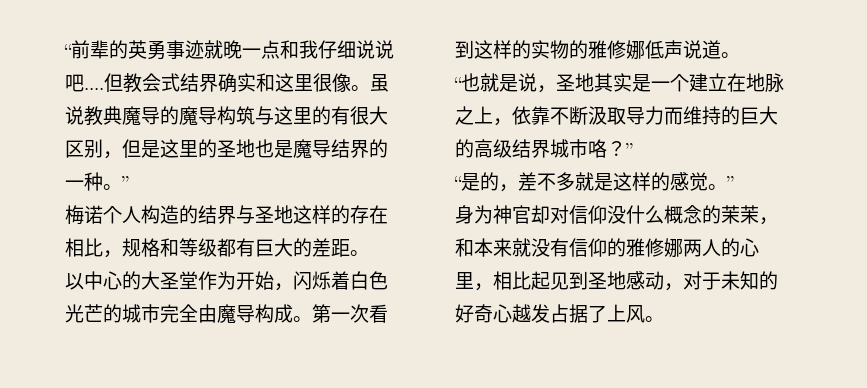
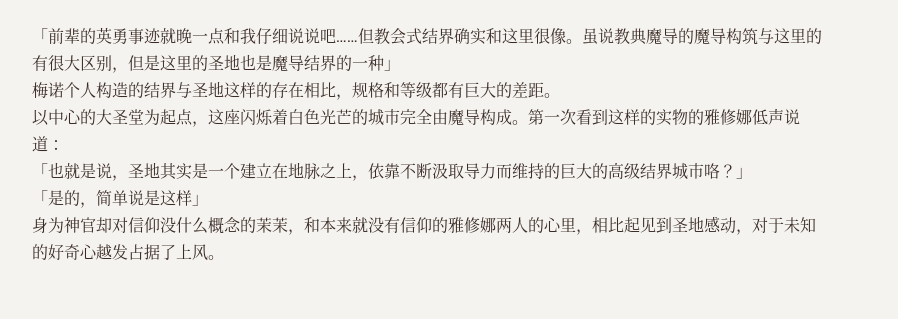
[64,44,72,57] “ -> [32,28,48,42] 「
[84,88,104,90] .... -> [336,40,358,42] ……
[103,176,129,190] 。” -> [384,59,400,71] 」
[198,271,293,291] 作为开始， -> [144,109,240,127] 为起点，这座
[721,52,740,58] [454,77,462,90] 。 // “ -> [48,140,64,150] [32,163,48,177] ： // 「
[626,143,633,156] [454,172,734,192] ” // “是的，差不多就是这样的感觉。” -> [736,167,752,179] [32,190,208,208] 」 // 「是的，简单说是这样」

